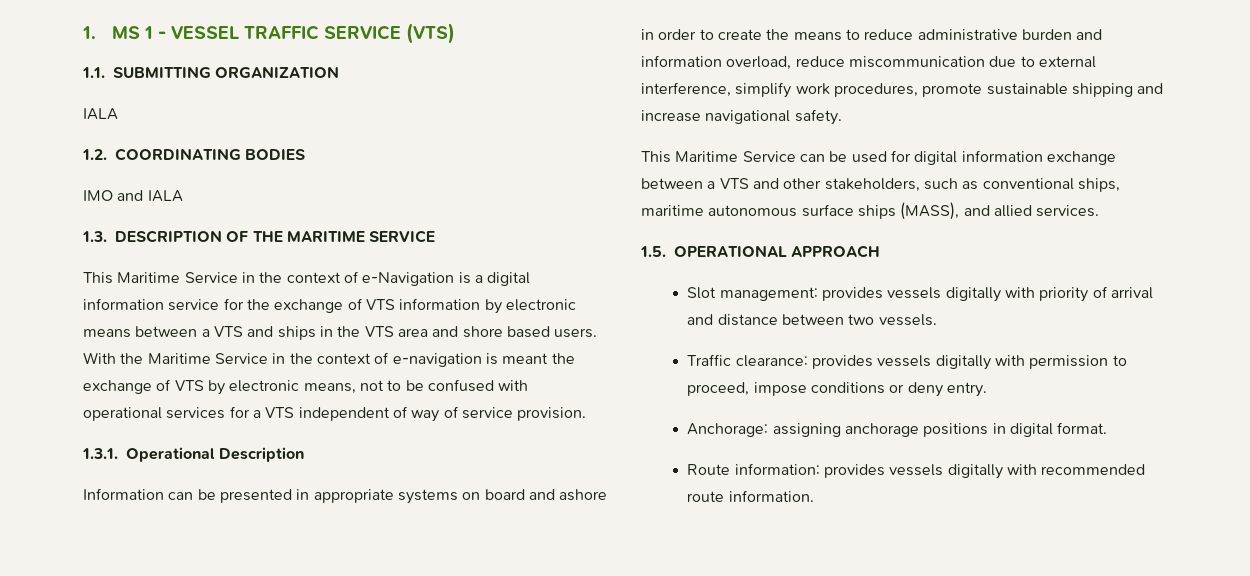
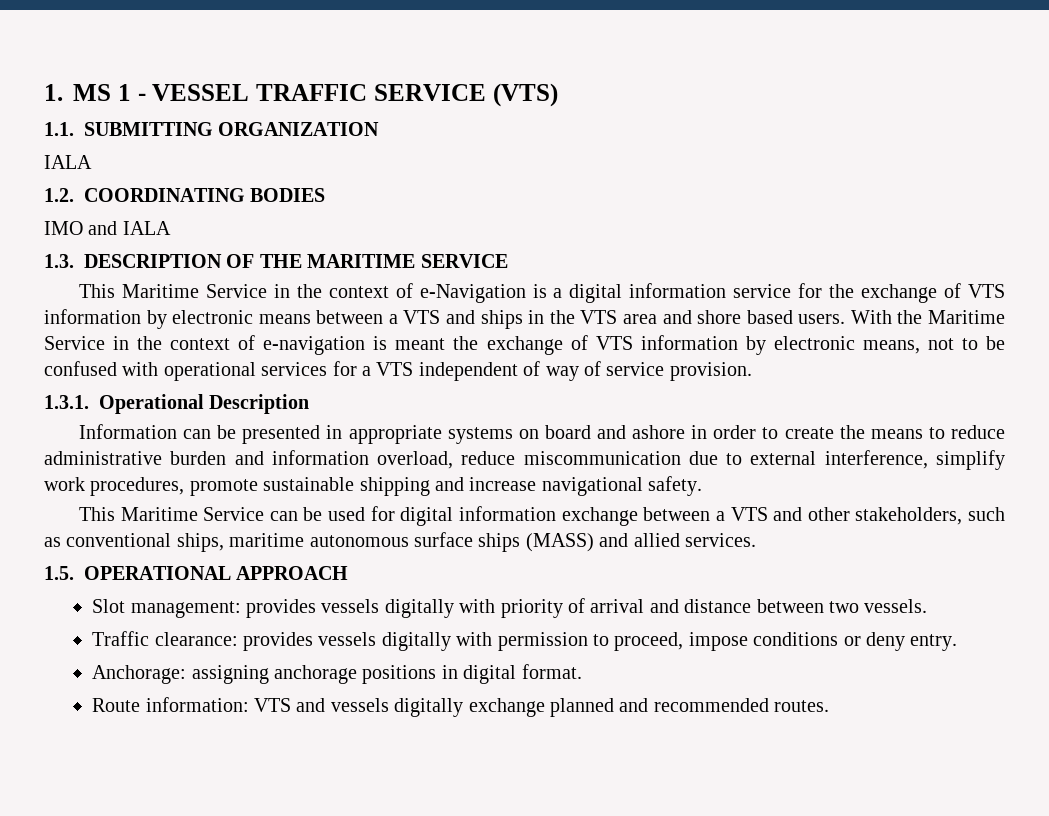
(204, 385) none -> [640,335,738,350] information
[900,202,960,220] (MASS), -> [525,533,594,552] (MASS)
[824,464,1146,479] [687,490,814,502] provides vessels digitally with recommended route information. -> [253,698,830,717] VTS and vessels digitally exchange planned and recommended routes.

